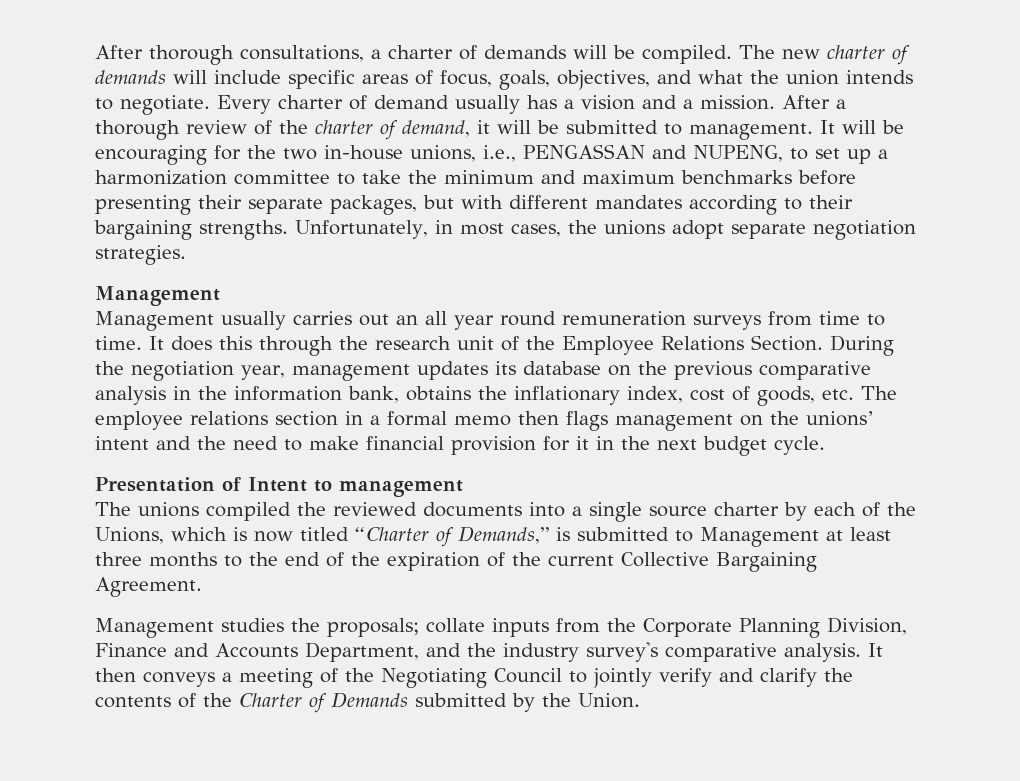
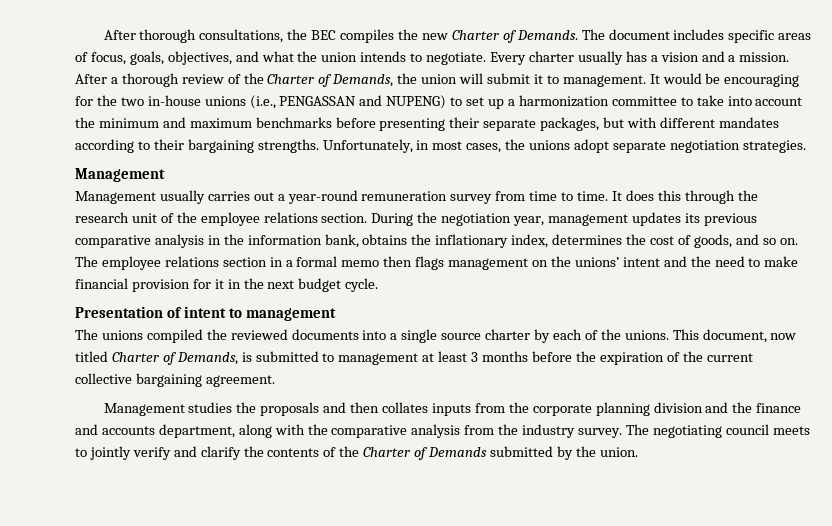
[371,45,910,65] [95,70,281,84] a charter of demands will be compiled. The new charter of demands will include -> [287,29,725,43] the BEC compiles the new Charter of Demands. The document includes
[349,95,449,110] of demand -> (574, 56) none
[315,120,658,140] charter of demand, it will be submitted -> [267,73,543,87] Charter of Demands, the union will submit it
[842,120,876,134] will -> [662,73,702,84] would
[410,145,516,162] unions, i.e., -> [204,95,276,109] unions (i.e.,
[693,145,783,162] NUPENG, -> [386,95,447,109] NUPENG)
(401, 177) none -> [727,96,803,106] into account
[396,311,761,330] an all year round remuneration surveys -> [277,190,493,204] a year-round remuneration survey
[562,335,823,355] Employee Relations Section. -> [200,212,368,226] employee relations section.
[522,361,667,376] database on the -> (700, 218) none
(683, 394) none -> [552,234,647,245] determines the
[822,389,854,400] etc. -> [735,234,798,245] and so on.
[248,477,307,492] Intent -> [183,306,226,318] intent
[95,526,549,547] Unions, which is now titled “Charter of Demands,” -> [624,329,797,343] [75,351,238,365] unions. This document, now titled Charter of Demands,
[700,527,819,547] Management -> [338,353,419,365] management
[95,552,344,567] three months to the end of -> [471,351,572,362] 3 months before
[621,552,817,572] [95,577,202,597] Collective Bargaining Agreement. -> [75,373,275,387] collective bargaining agreement.
[327,617,907,638] [95,642,883,662] [95,668,562,688] proposals; collate inputs from the Corporate Planning Division, Finance and Accounts Department, and the industry survey's comparative analysis. It then conveys a meeting of the Negotiating Council -> [260,402,802,416] [75,424,810,438] proposals and then collates inputs from the corporate planning division and the finance and accounts department, along with the comparative analysis from the industry survey. The negotiating council meets
[578,693,640,708] Union. -> [599,447,638,457] union.

